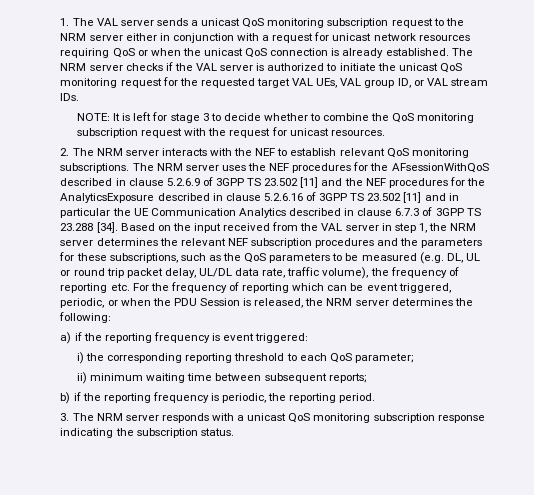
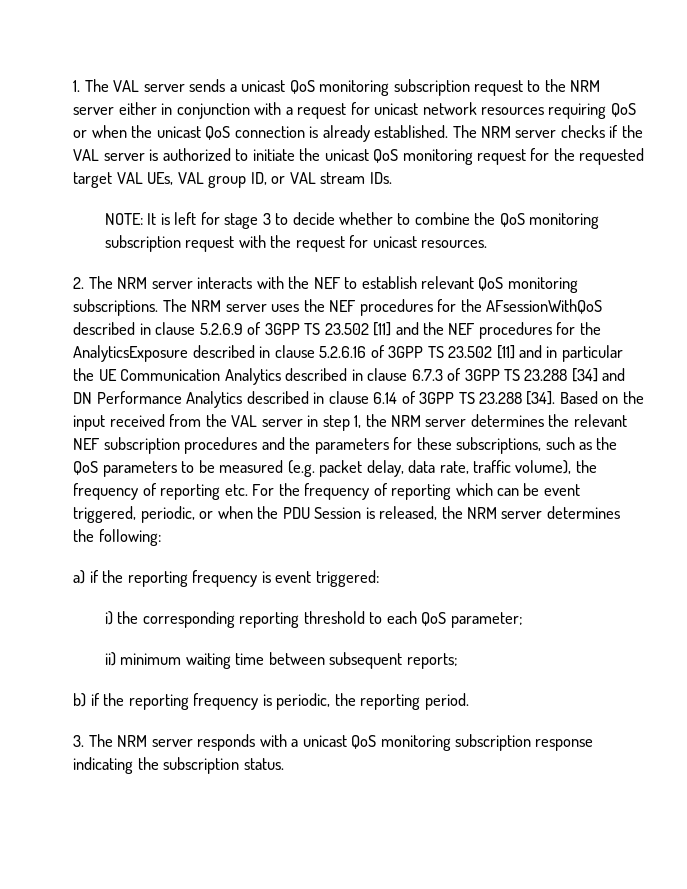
(94, 227) none -> [571,368,626,382] [73,391,523,408] [34] and DN Performance Analytics described in clause 6.14 of 3GPP TS 23.288
[446,253,480,263] [60,268,124,278] DL, UL or round trip -> (315, 468) none
[199,268,233,277] UL/DL -> (404, 468) none

